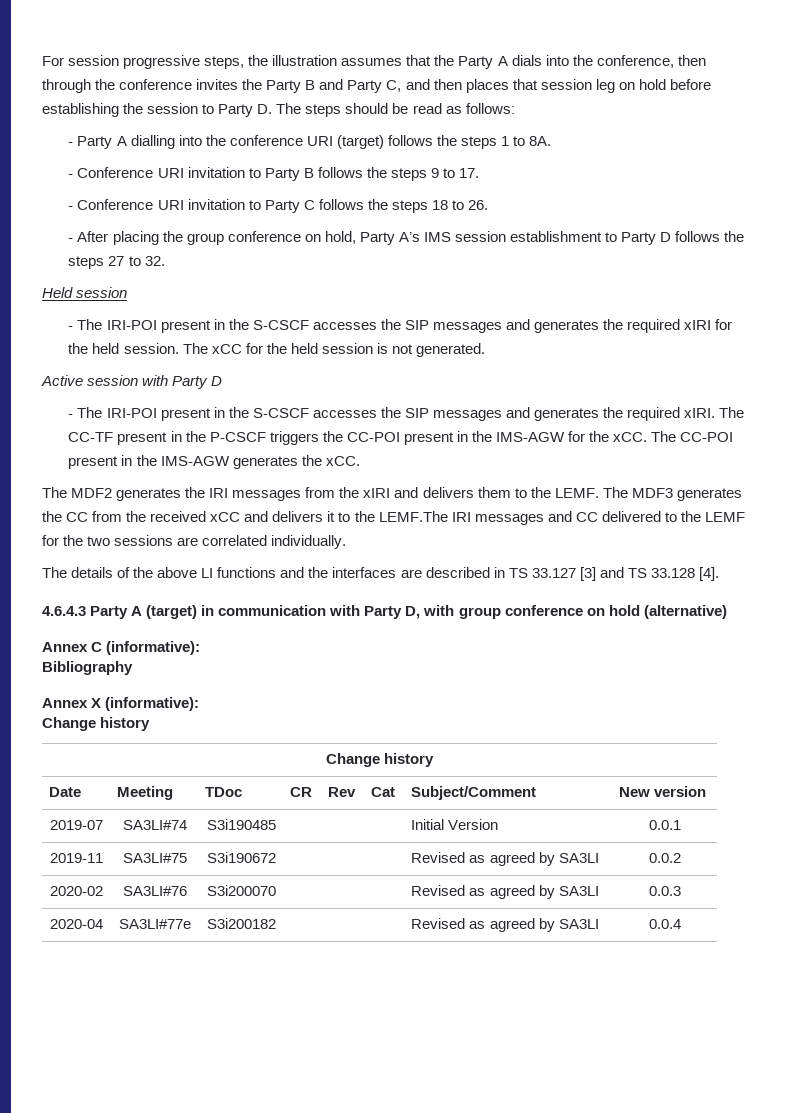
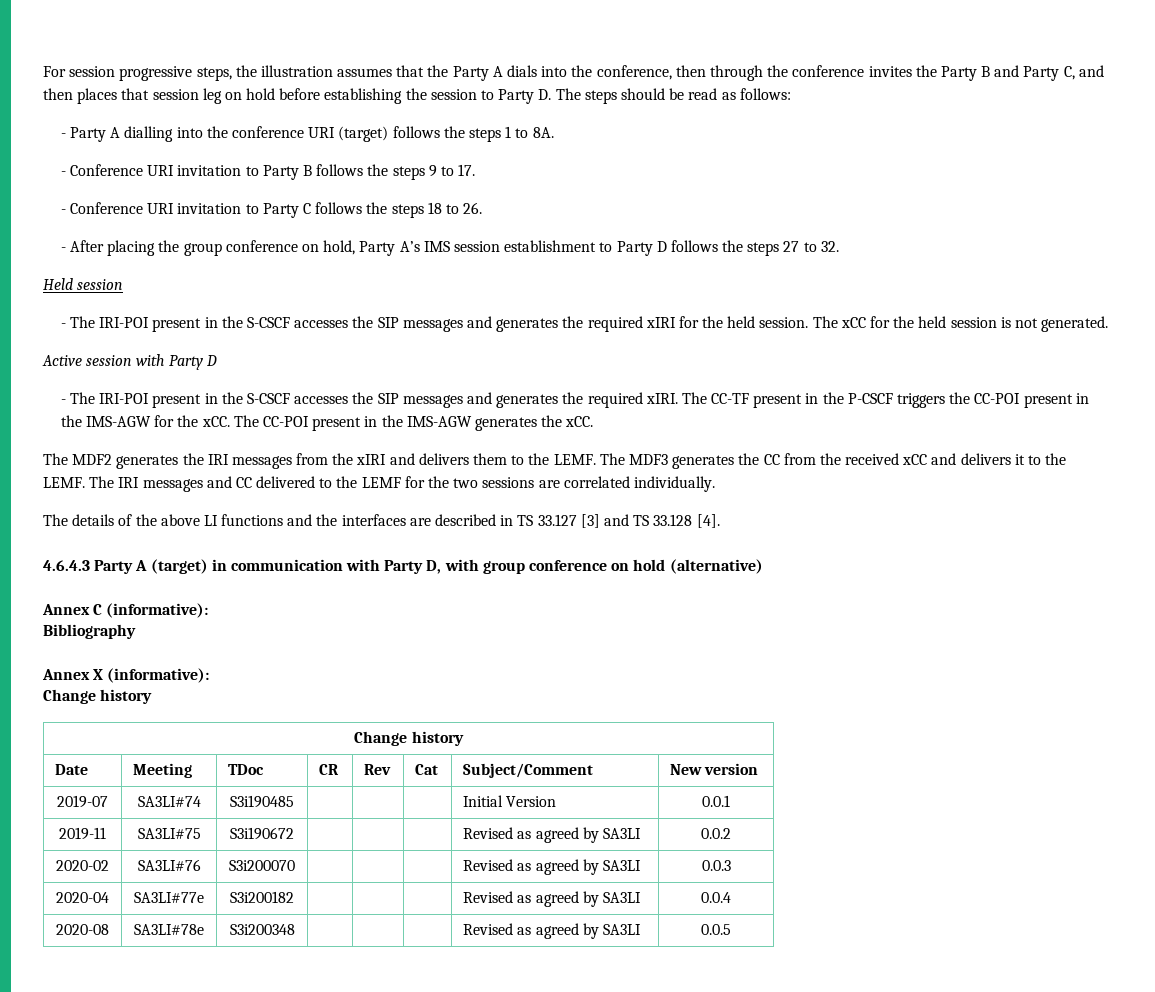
[378,511,448,522] LEMF.The -> [43,476,115,488] LEMF. The
(681, 924) none -> [56,924,109,935] [134,924,204,935] [229,924,295,935] [463,923,641,939] [701,924,731,935] // 2020-08 | SA3LI#78e | S3i200348 | | | | Revised as agreed by SA3LI | 0.0.5

